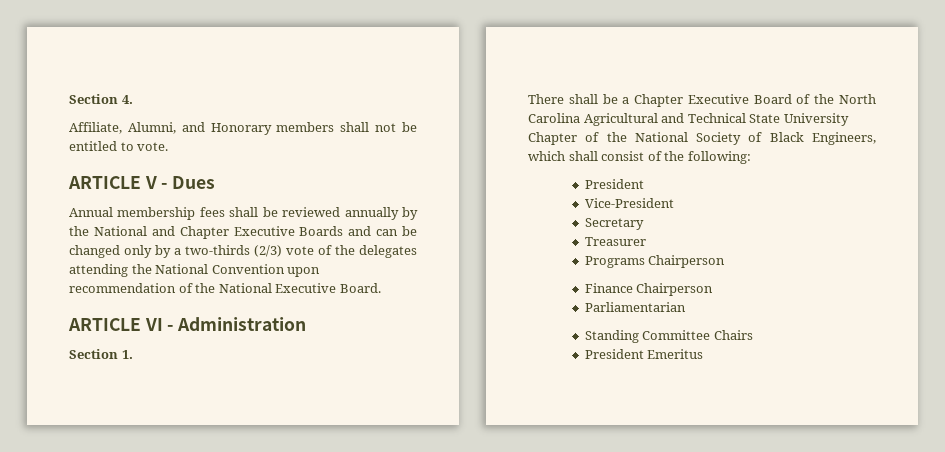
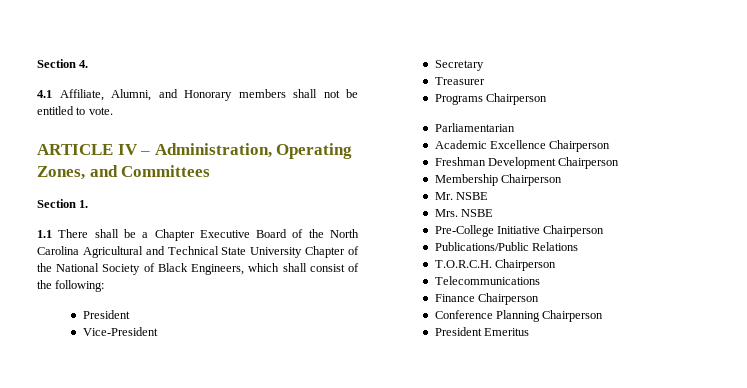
(133, 99) none -> [37,90,52,98] 4.1
[144,176,216,189] [69,207,418,220] [69,226,417,239] [69,245,417,258] [69,264,321,277] [69,283,381,293] [68,317,307,331] V - Dues // Annual membership fees shall be reviewed annually by the National and Chapter Executive Boards and can be changed only by a two-thirds (2/3) vote of the delegates attending the National Convention upon recommendation of the National Executive Board. // ARTICLE VI - Administration -> [117,143,353,159] [37,165,211,180] IV – Administration, Operating Zones, and Committees
(133, 354) none -> [37,230,52,238] 1.1
[584,283,714,296] [584,302,686,312] [584,330,753,343] Finance Chairperson // Parliamentarian // Standing Committee Chairs -> [434,123,515,132] [434,140,611,152] [434,157,620,169] [434,174,563,186] [434,192,489,200] [434,209,494,217] [434,225,605,237] [434,242,579,251] [434,259,557,271] [434,276,540,285] [434,293,540,305] [434,310,604,322] Parliamentarian // Academic Excellence Chairperson // Freshman Development Chairperson // Membership Chairperson // Mr. NSBE // Mrs. NSBE // Pre-College Initiative Chairperson // Publications/Public Relations // T.O.R.C.H. Chairperson // Telecommunications // Finance Chairperson // Conference Planning Chairperson

